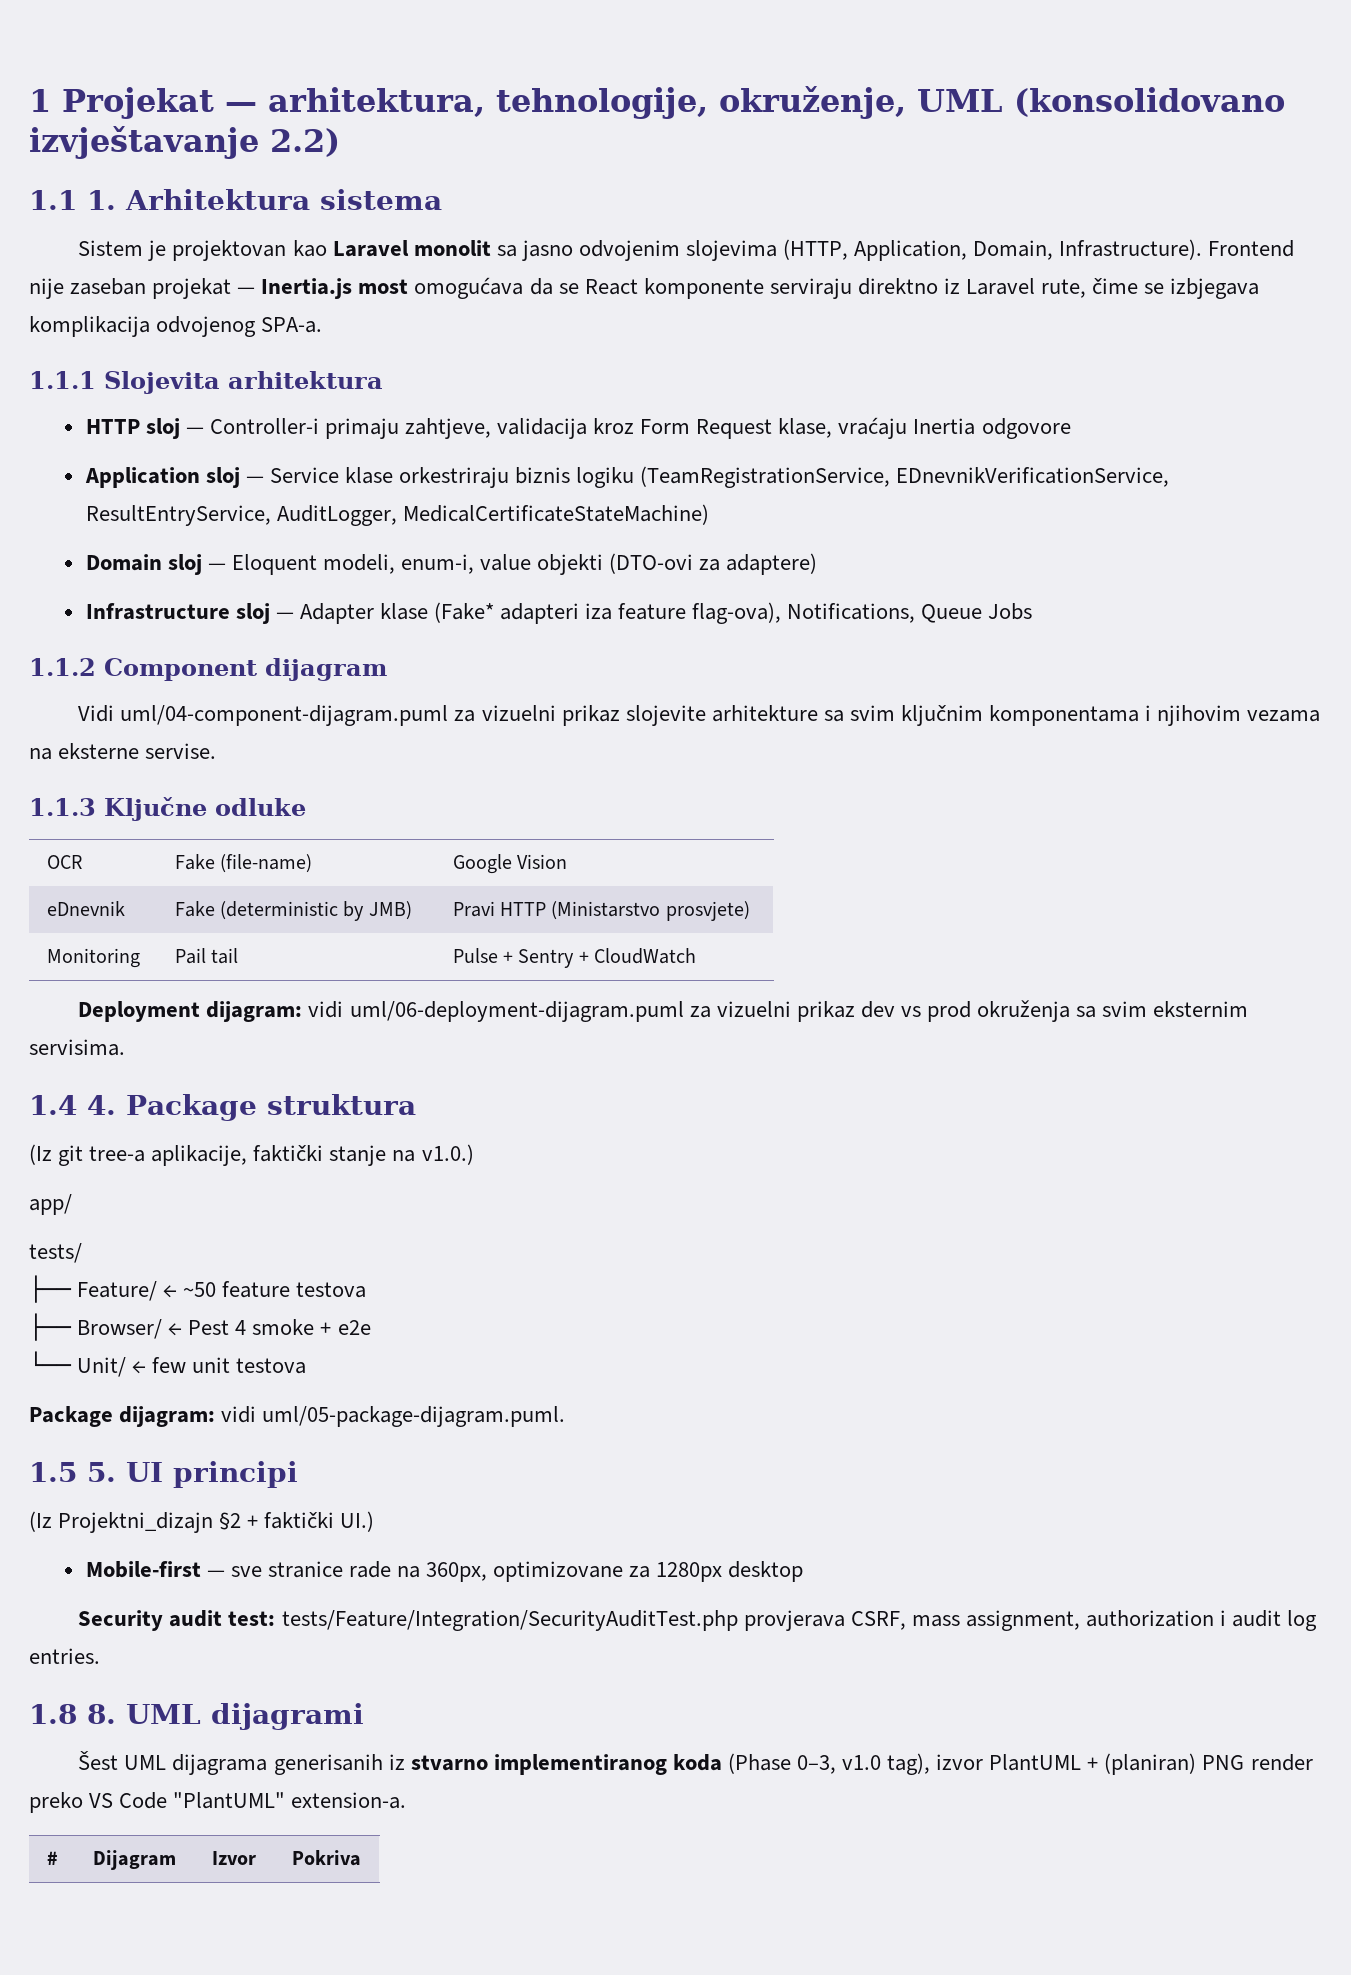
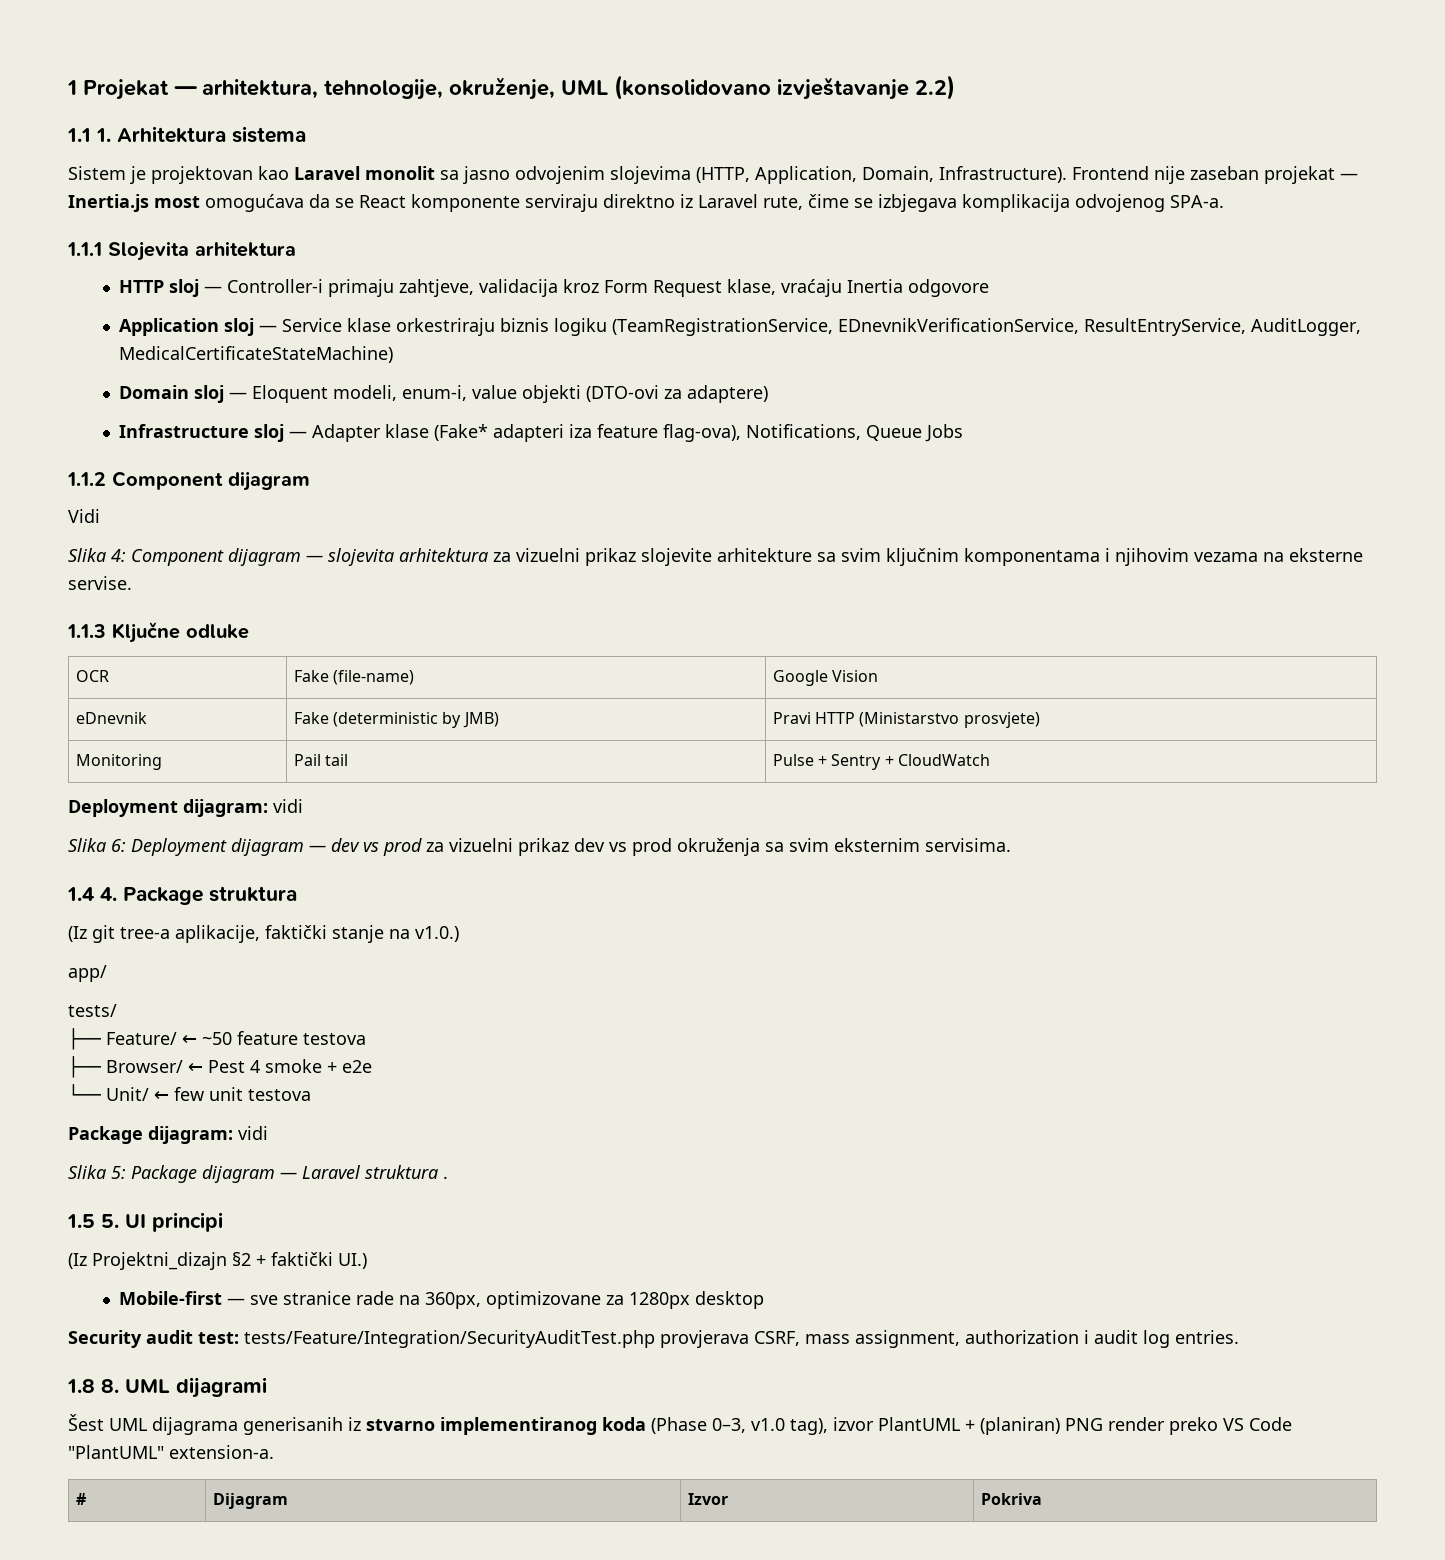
[120,705,449,726] uml/04-component-dijagram.puml -> [68,548,488,566] // Slika 4: Component dijagram — slojevita arhitektura
[349,1001,684,1022] uml/06-deployment-dijagram.puml -> [68,838,422,856] // Slika 6: Deployment dijagram — dev vs prod
[262,1406,566,1427] uml/05-package-dijagram.puml. -> [68,1165,448,1183] // Slika 5: Package dijagram — Laravel struktura .

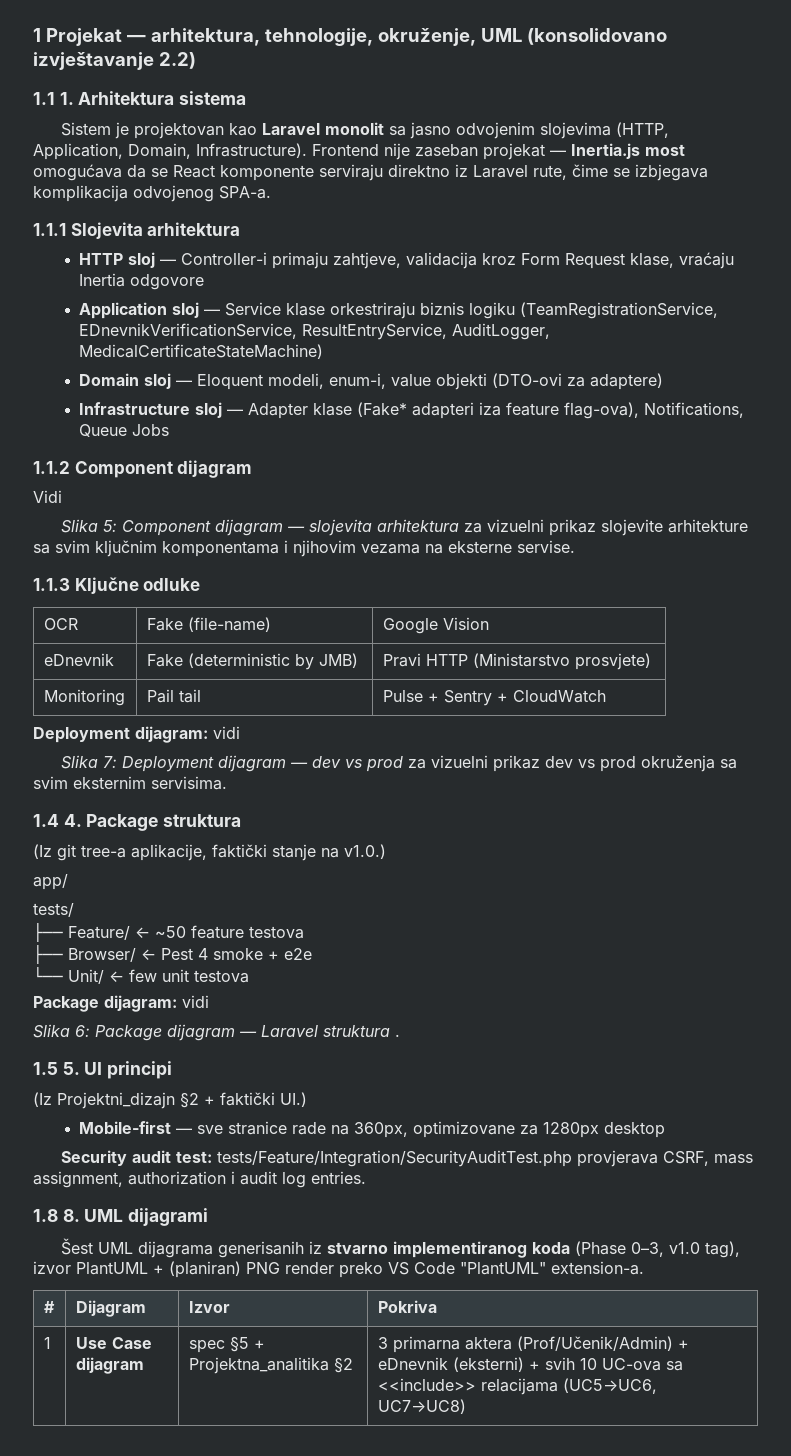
[111,549,126,562] 4: -> [102,520,117,532] 5:
[111,839,126,852] 6: -> [102,756,117,768] 7:
[111,1166,126,1179] 5: -> [75,1025,90,1037] 6:
(1042, 1499) none -> [43,1337,51,1349] [75,1337,152,1349] [75,1357,144,1374] [188,1337,265,1353] [188,1357,353,1374] [377,1336,689,1353] [377,1357,683,1372] [377,1378,657,1395] [377,1399,466,1414] // 1 | Use Case dijagram | spec §5 + Projektna_analitika §2 | 3 primarna aktera (Prof/Učenik/Admin) + eDnevnik (eksterni) + svih 10 UC-ova sa <<include>> relacijama (UC5→UC6, UC7→UC8)

